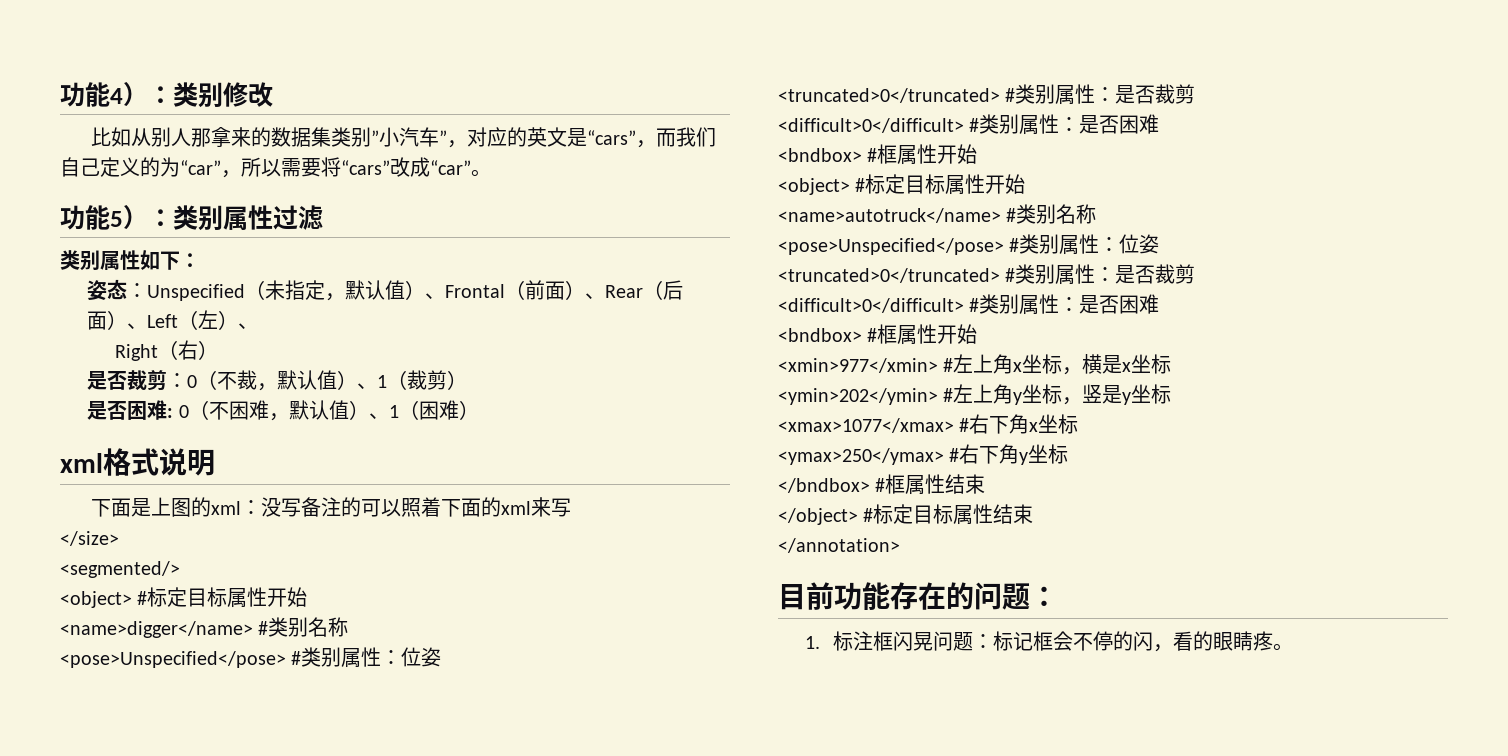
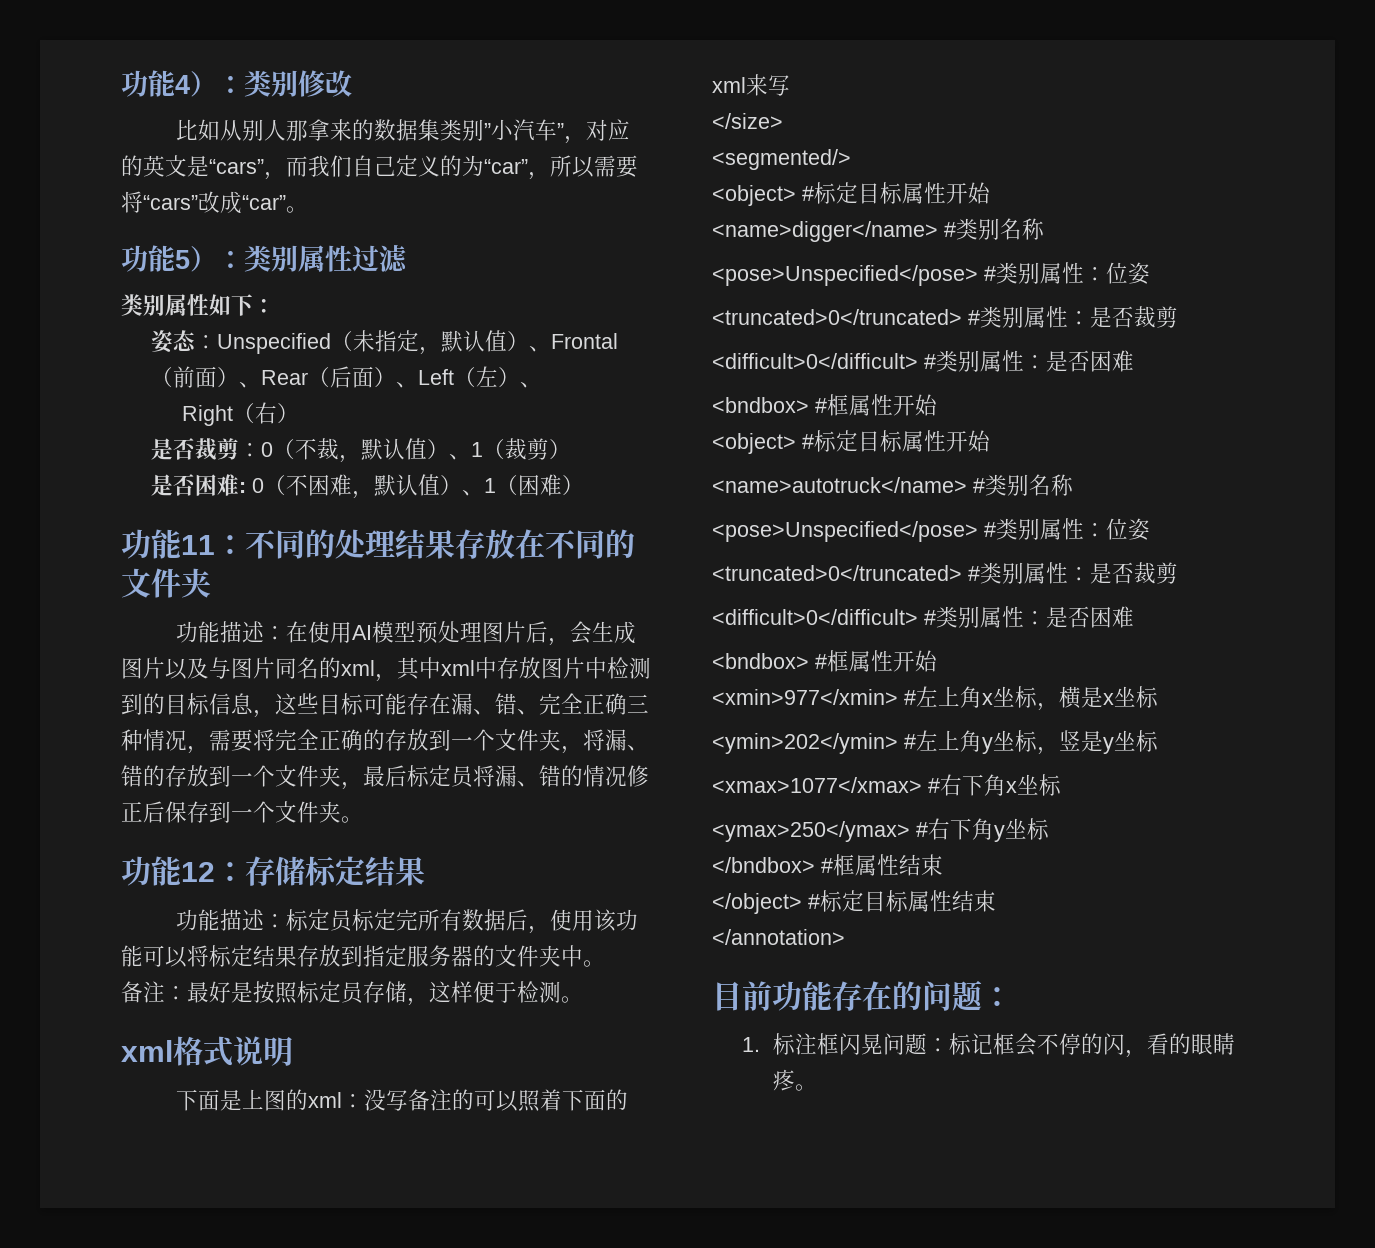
(479, 410) none -> [121,529,635,559] [121,568,211,598] [176,621,637,646] [121,657,651,682] [121,693,649,718] [121,729,649,754] [121,765,649,790] [121,801,363,823] [121,856,425,886] [176,909,639,934] [121,945,605,968] [121,981,583,1006] // 功能11：不同的处理结果存放在不同的文件夹 // 功能描述：在使用AI模型预处理图片后，会生成图片以及与图片同名的xml，其中xml中存放图片中检测到的目标信息，这些目标可能存在漏、错、完全正确三种情况，需要将完全正确的存放到一个文件夹，将漏、错的存放到一个文件夹，最后标定员将漏、错的情况修正后保存到一个文件夹。 // 功能12：存储标定结果 // 功能描述：标定员标定完所有数据后，使用该功能可以将标定结果存放到指定服务器的文件夹中。 // 备注：最好是按照标定员存储，这样便于检测。

